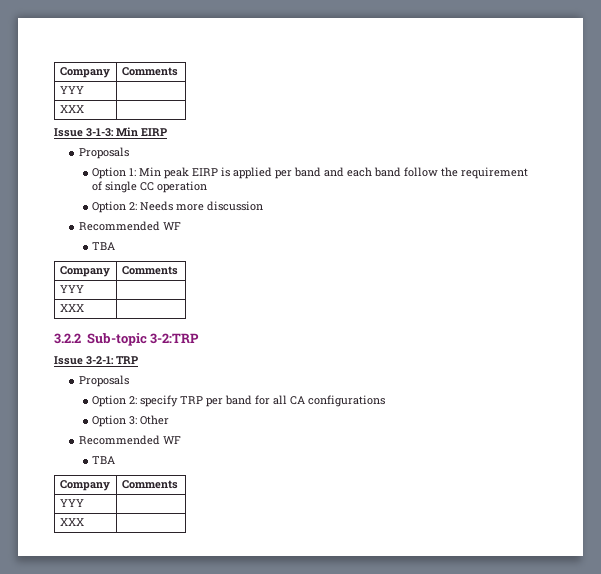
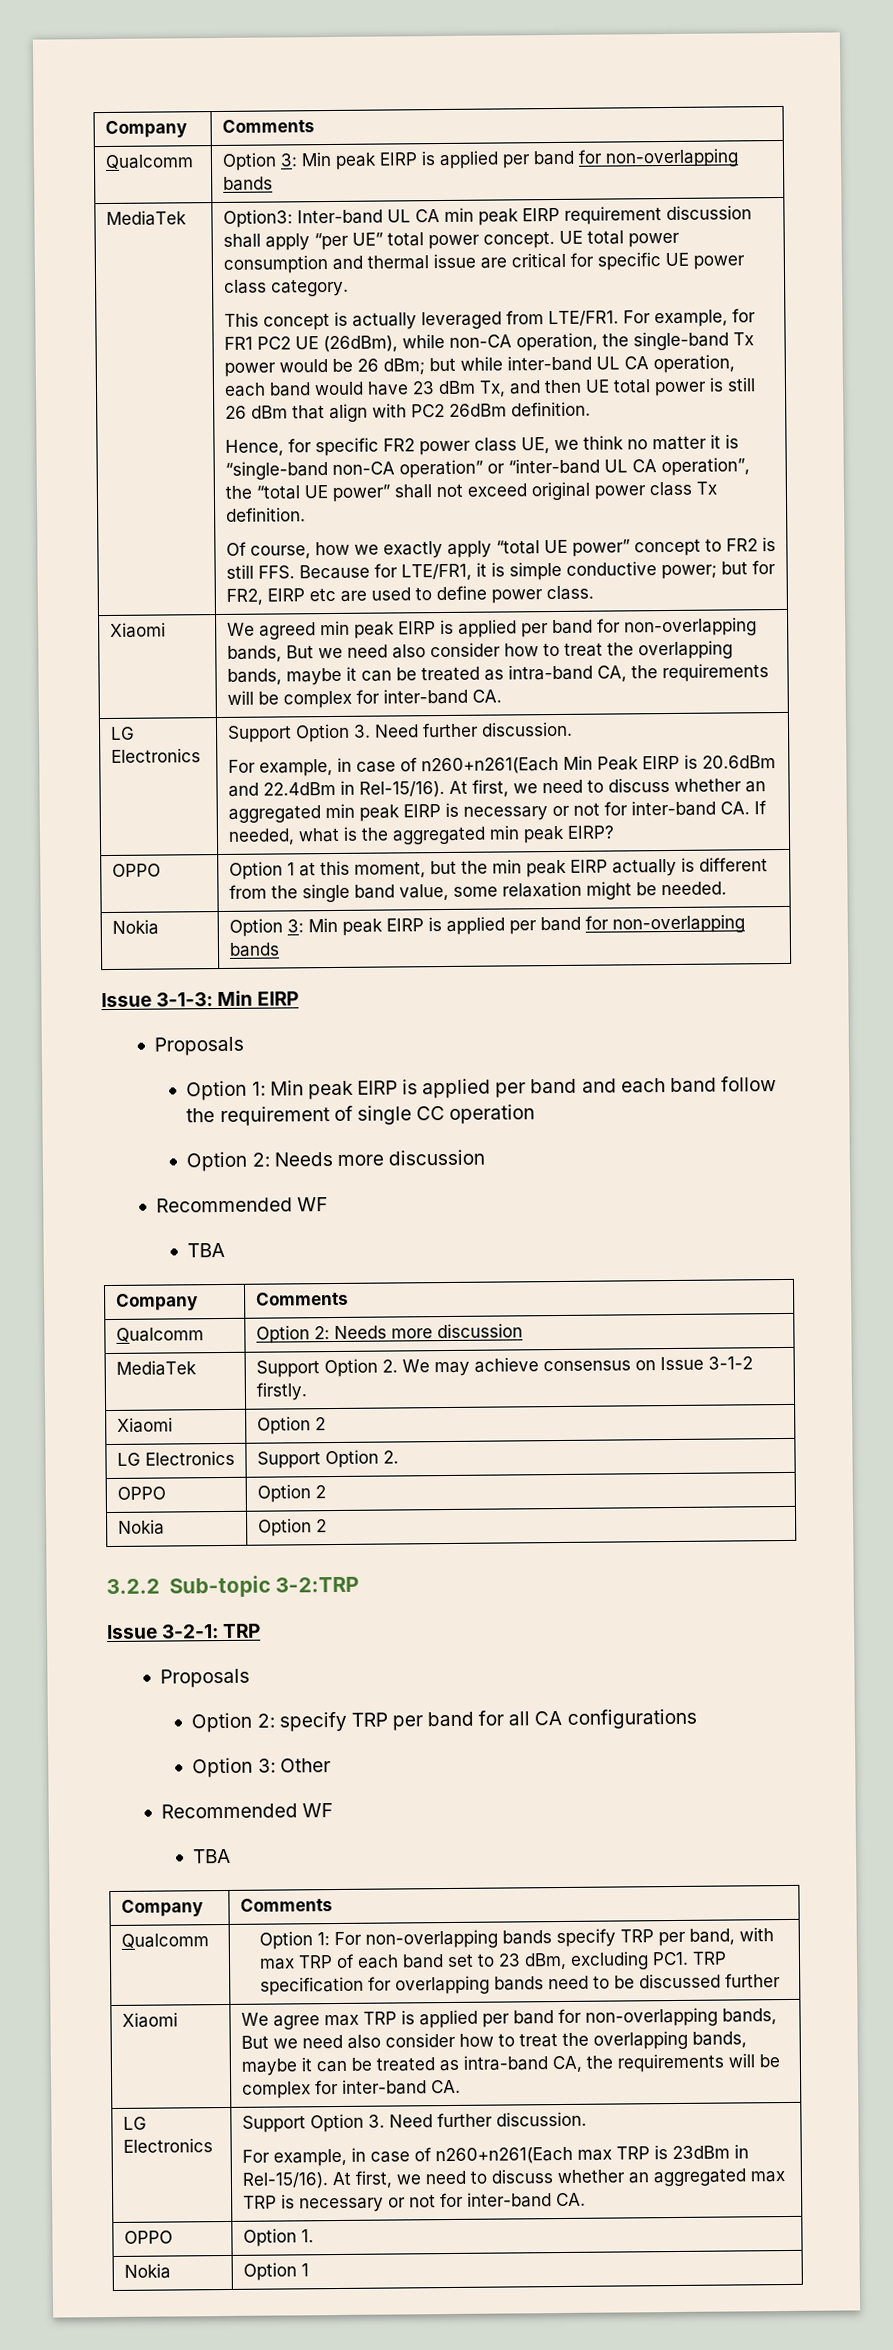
[59,67,110,78] [121,67,178,76] [59,86,84,94] [59,105,84,113] Company | Comments // YYY | // XXX | -> [104,120,187,139] [221,119,315,133] [104,154,194,169] [221,148,739,171] [222,176,273,191] [105,210,187,226] [222,205,752,228] [222,230,680,251] [222,252,745,274] [223,278,349,297] [223,308,756,331] [223,331,754,353] [223,354,735,377] [223,377,756,397] [224,401,591,423] [224,434,739,457] [224,457,750,480] [224,481,717,502] [225,507,306,522] [225,537,776,559] [225,560,776,581] [225,585,594,605] [109,622,166,638] [226,617,757,640] [226,640,733,662] [226,663,769,686] [226,688,502,709] [109,726,135,740] [110,748,201,763] [226,721,573,743] [227,754,776,777] [227,777,766,798] [227,800,767,823] [227,825,615,845] [111,863,161,877] [228,857,768,880] [228,881,727,903] [111,919,159,935] [228,914,745,937] [228,942,280,957] Company | Comments // Qualcomm | Option 3: Min peak EIRP is applied per band for non-overlapping bands // MediaTek | Option3: Inter-band UL CA min peak EIRP requirement discussion shall apply “per UE” total power concept. UE total power consumption and thermal issue are critical for specific UE power class category. // This concept is actually leveraged from LTE/FR1. For example, for FR1 PC2 UE (26dBm), while non-CA operation, the single-band Tx power would be 26 dBm; but while inter-band UL CA operation, each band would have 23 dBm Tx, and then UE total power is still 26 dBm that align with PC2 26dBm definition. // Hence, for specific FR2 power class UE, we think no matter it is “single-band non-CA operation” or “inter-band UL CA operation”, the “total UE power” shall not exceed original power class Tx definition. // Of course, how we exactly apply “total UE power” concept to FR2 is still FFS. Because for LTE/FR1, it is simple conductive power; but for FR2, EIRP etc are used to define power class. // Xiaomi | We agreed min peak EIRP is applied per band for non-overlapping bands, But we need also consider how to treat the overlapping bands, maybe it can be treated as intra-band CA, the requirements will be complex for inter-band CA. // LG Electronics | Support Option 3. Need further discussion. // For example, in case of n260+n261(Each Min Peak EIRP is 20.6dBm and 22.4dBm in Rel-15/16). At first, we need to discuss whether an aggregated min peak EIRP is necessary or not for inter-band CA. If needed, what is the aggregated min peak EIRP? // OPPO | Option 1 at this moment, but the min peak EIRP actually is different from the single band value, some relaxation might be needed. // Nokia | Option 3: Min peak EIRP is applied per band for non-overlapping bands
[59,285,84,293] [59,304,84,312] YYY | // XXX | -> [115,1327,204,1342] [255,1323,523,1344] [115,1360,197,1376] [255,1356,753,1378] [255,1382,307,1401] [116,1417,173,1433] [256,1416,326,1435] [116,1450,235,1466] [256,1449,399,1469] [116,1486,166,1500] [256,1484,326,1503] [117,1519,165,1535] [257,1518,327,1537] Qualcomm | Option 2: Needs more discussion // MediaTek | Support Option 2. We may achieve consensus on Issue 3-1-2 firstly. // Xiaomi | Option 2 // LG Electronics | Support Option 2. // OPPO | Option 2 // Nokia | Option 2
[59,499,84,507] [59,518,84,526] YYY | // XXX | -> [120,1933,209,1948] [259,1927,775,1950] [259,1951,728,1970] [260,1973,782,1996] [121,2012,178,2028] [240,2007,777,2030] [240,2030,747,2050] [240,2053,780,2076] [241,2079,461,2099] [122,2116,147,2130] [122,2138,213,2153] [241,2111,587,2133] [241,2144,749,2167] [241,2168,785,2189] [242,2192,586,2213] [123,2230,173,2244] [242,2228,314,2247] [123,2263,171,2279] [242,2262,309,2281] Qualcomm | Option 1: For non-overlapping bands specify TRP per band, with max TRP of each band set to 23 dBm, excluding PC1. TRP specification for overlapping bands need to be discussed further // Xiaomi | We agree max TRP is applied per band for non-overlapping bands, But we need also consider how to treat the overlapping bands, maybe it can be treated as intra-band CA, the requirements will be complex for inter-band CA. // LG Electronics | Support Option 3. Need further discussion. // For example, in case of n260+n261(Each max TRP is 23dBm in Rel-15/16). At first, we need to discuss whether an aggregated max TRP is necessary or not for inter-band CA. // OPPO | Option 1. // Nokia | Option 1

